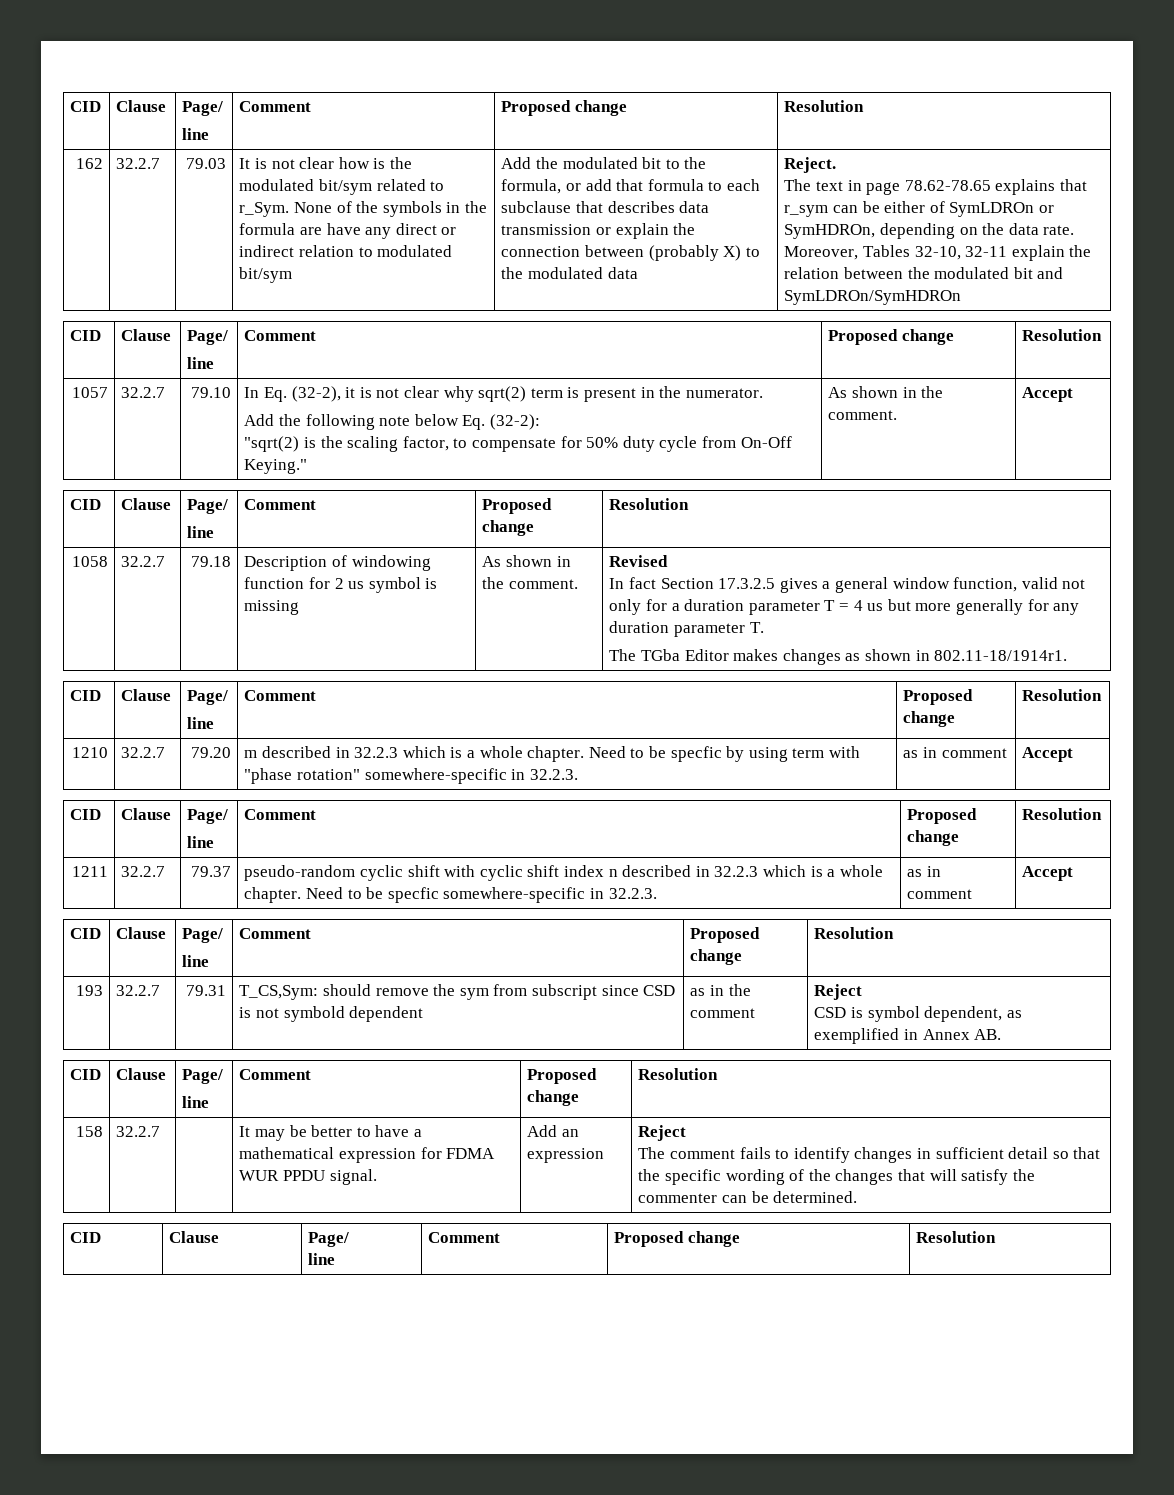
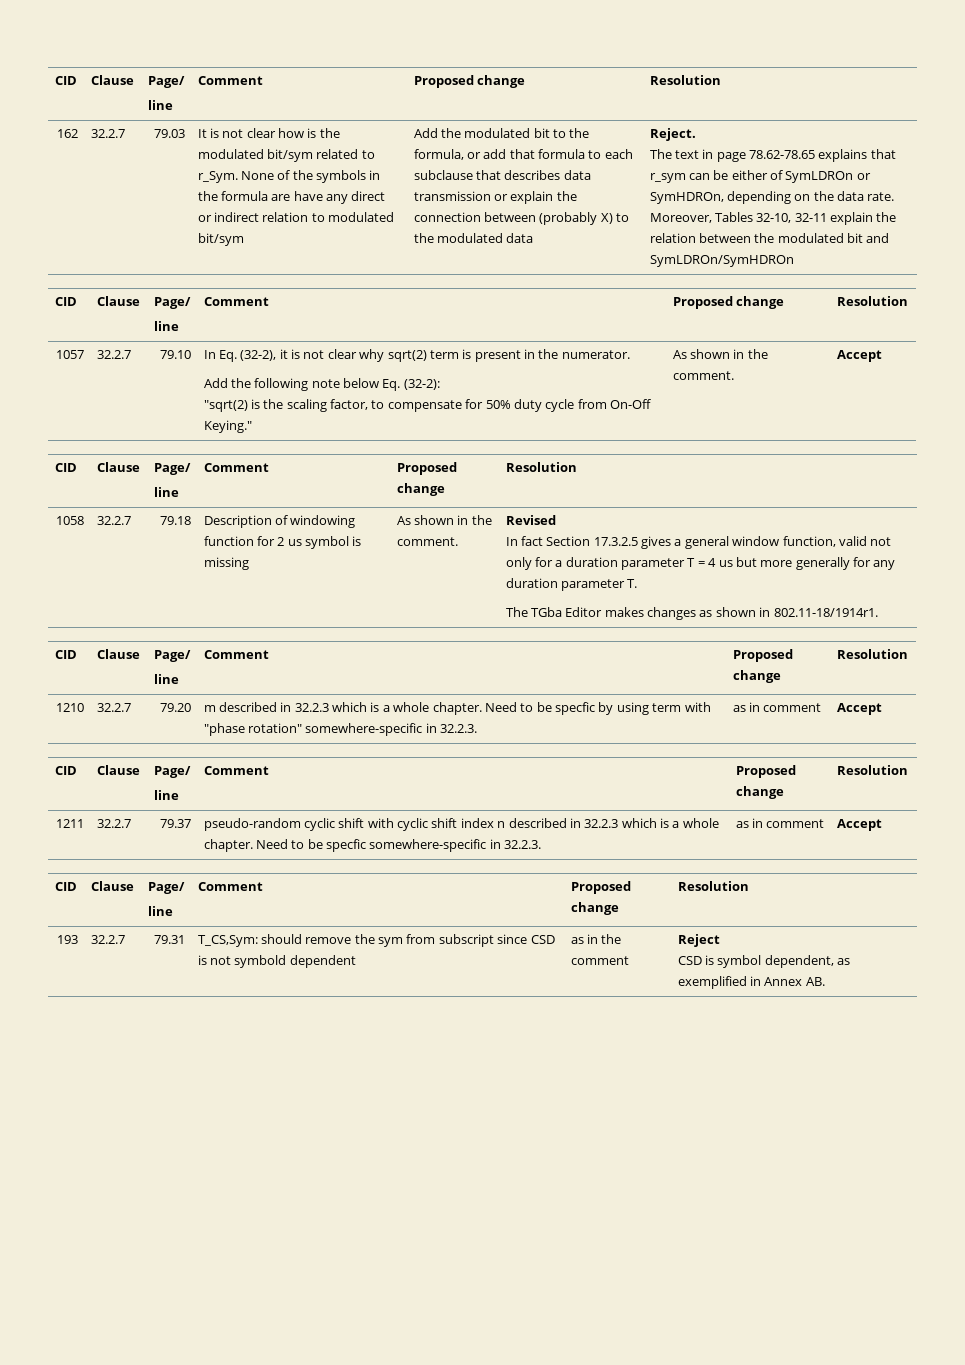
[70,1069,102,1080] [116,1068,167,1080] [182,1069,224,1084] [182,1096,210,1108] [239,1069,312,1080] [527,1068,598,1084] [527,1090,580,1106] [638,1068,719,1080] [75,1126,103,1137] [116,1126,161,1137] [239,1125,422,1141] [239,1147,496,1163] [239,1169,377,1185] [527,1125,580,1137] [527,1148,605,1163] [638,1125,687,1141] [638,1147,1101,1163] [638,1169,1035,1185] [638,1191,858,1203] [70,1232,102,1243] [169,1231,220,1243] [308,1232,350,1247] [308,1253,336,1265] [428,1232,501,1243] [614,1231,741,1247] [916,1231,997,1243] // CID | Clause | Page/ // line | Comment | Proposed change | Resolution // 158 | 32.2.7 | | It may be better to have a mathematical expression for FDMA WUR PPDU signal. | Add an expression | Reject // The comment fails to identify changes in sufficient detail so that the specific wording of the changes that will satisfy the commenter can be determined. // CID | Clause | Page/ // line | Comment | Proposed change | Resolution -> (825, 981) none

